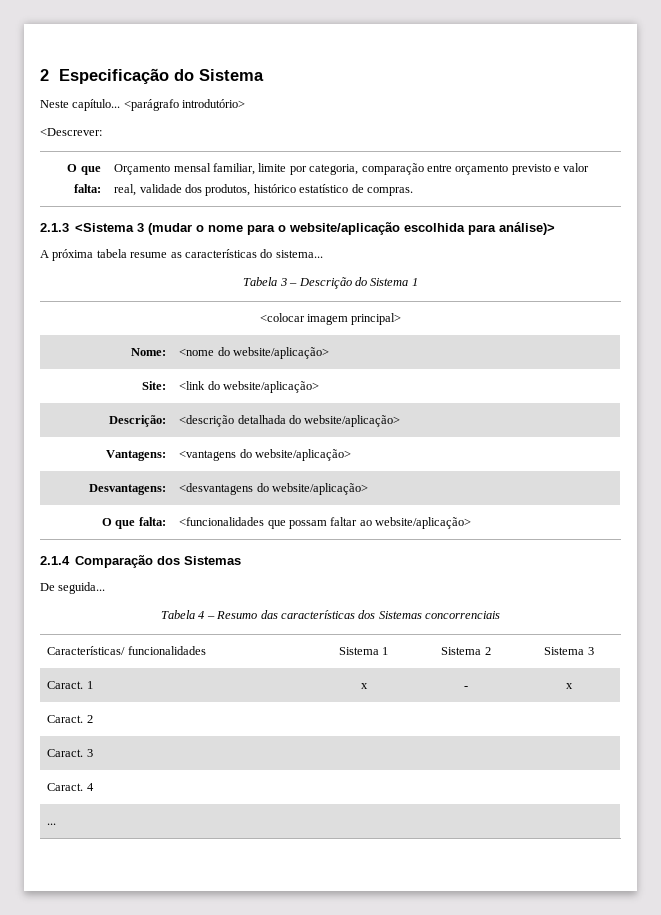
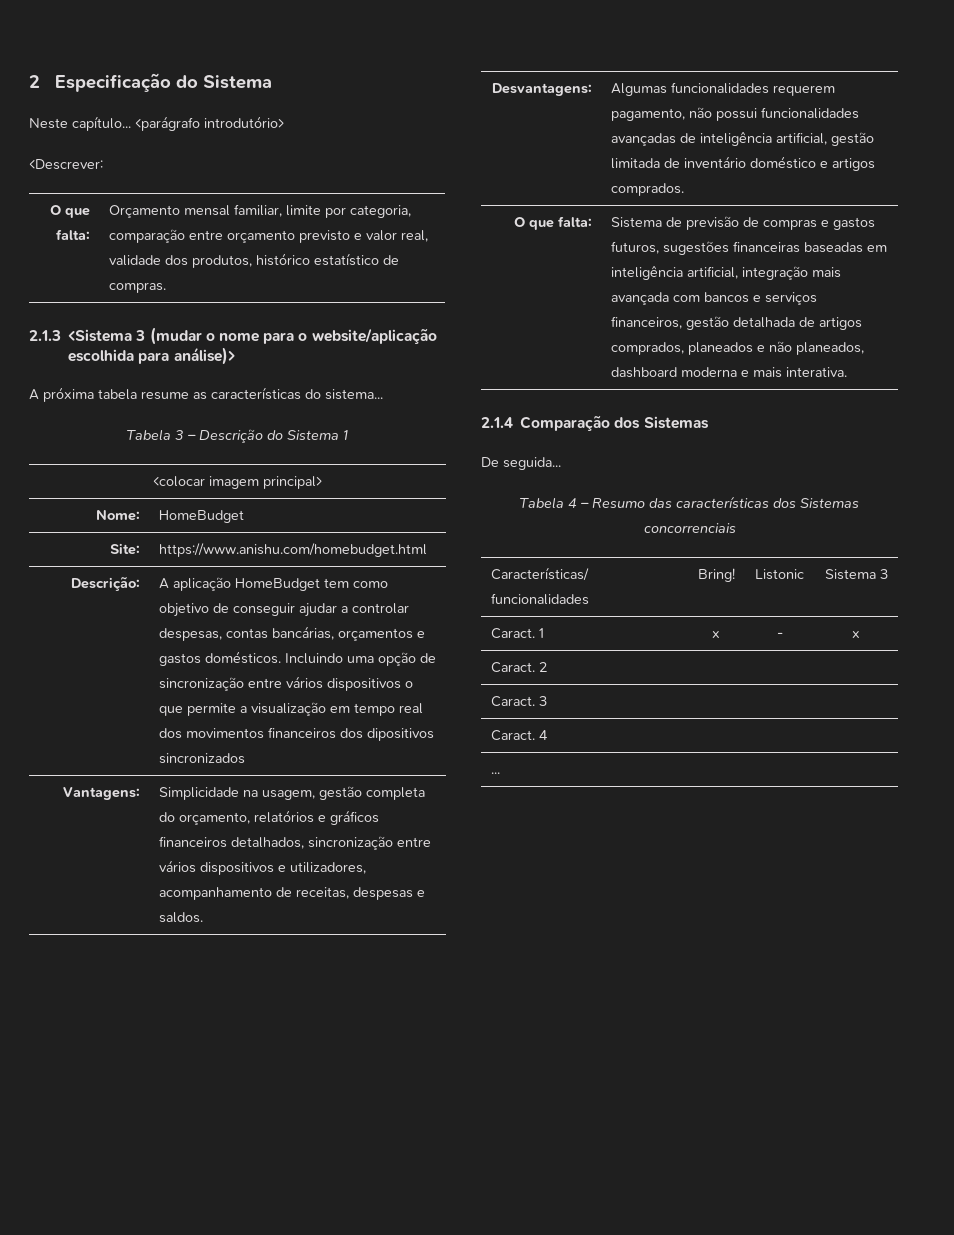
[179,347,330,359] [141,381,166,390] [179,381,320,393] [108,415,166,427] [179,415,401,427] [105,450,166,461] [179,449,352,461] [88,484,166,495] [179,483,369,495] [101,517,166,529] [179,517,472,529] <nome do website/aplicação> // Site: | <link do website/aplicação> // Descrição: | <descrição detalhada do website/aplicação> // Vantagens: | <vantagens do website/aplicação> // Desvantagens: | <desvantagens do website/aplicação> // O que falta: | <funcionalidades que possam faltar ao website/aplicação> -> [158,510,244,523] [110,543,141,555] [158,543,427,557] [71,576,141,591] [158,577,388,591] [158,603,409,617] [158,626,425,641] [158,651,436,666] [158,676,413,691] [158,702,423,716] [158,727,434,741] [158,753,245,764] [63,787,141,800] [158,786,425,800] [158,810,379,825] [158,836,431,850] [158,860,366,875] [158,887,425,900] [158,912,203,923] [492,83,593,96] [610,82,835,96] [610,107,859,121] [610,132,874,146] [610,156,875,171] [610,183,684,196] [514,216,593,230] [610,216,875,230] [610,241,887,255] [610,266,841,280] [610,292,817,305] [610,316,862,330] [610,341,864,355] [610,367,847,378] HomeBudget // Site: | https://www.anishu.com/homebudget.html // Descrição: | A aplicação HomeBudget tem como objetivo de conseguir ajudar a controlar despesas, contas bancárias, orçamentos e gastos domésticos. Incluindo uma opção de sincronização entre vários dispositivos o que permite a visualização em tempo real dos movimentos financeiros dos dipositivos sincronizados // Vantagens: | Simplicidade na usagem, gestão completa do orçamento, relatórios e gráficos financeiros detalhados, sincronização entre vários dispositivos e utilizadores, acompanhamento de receitas, despesas e saldos. // Desvantagens: | Algumas funcionalidades requerem pagamento, não possui funcionalidades avançadas de inteligência artificial, gestão limitada de inventário doméstico e artigos comprados. // O que falta: | Sistema de previsão de compras e gastos futuros, sugestões financeiras baseadas em inteligência artificial, integração mais avançada com bancos e serviços financeiros, gestão detalhada de artigos comprados, planeados e não planeados, dashboard moderna e mais interativa.
[338,647,389,655] [441,647,491,655] Sistema 1 | Sistema 2 -> [697,568,735,582] [755,569,804,580] Bring! | Listonic

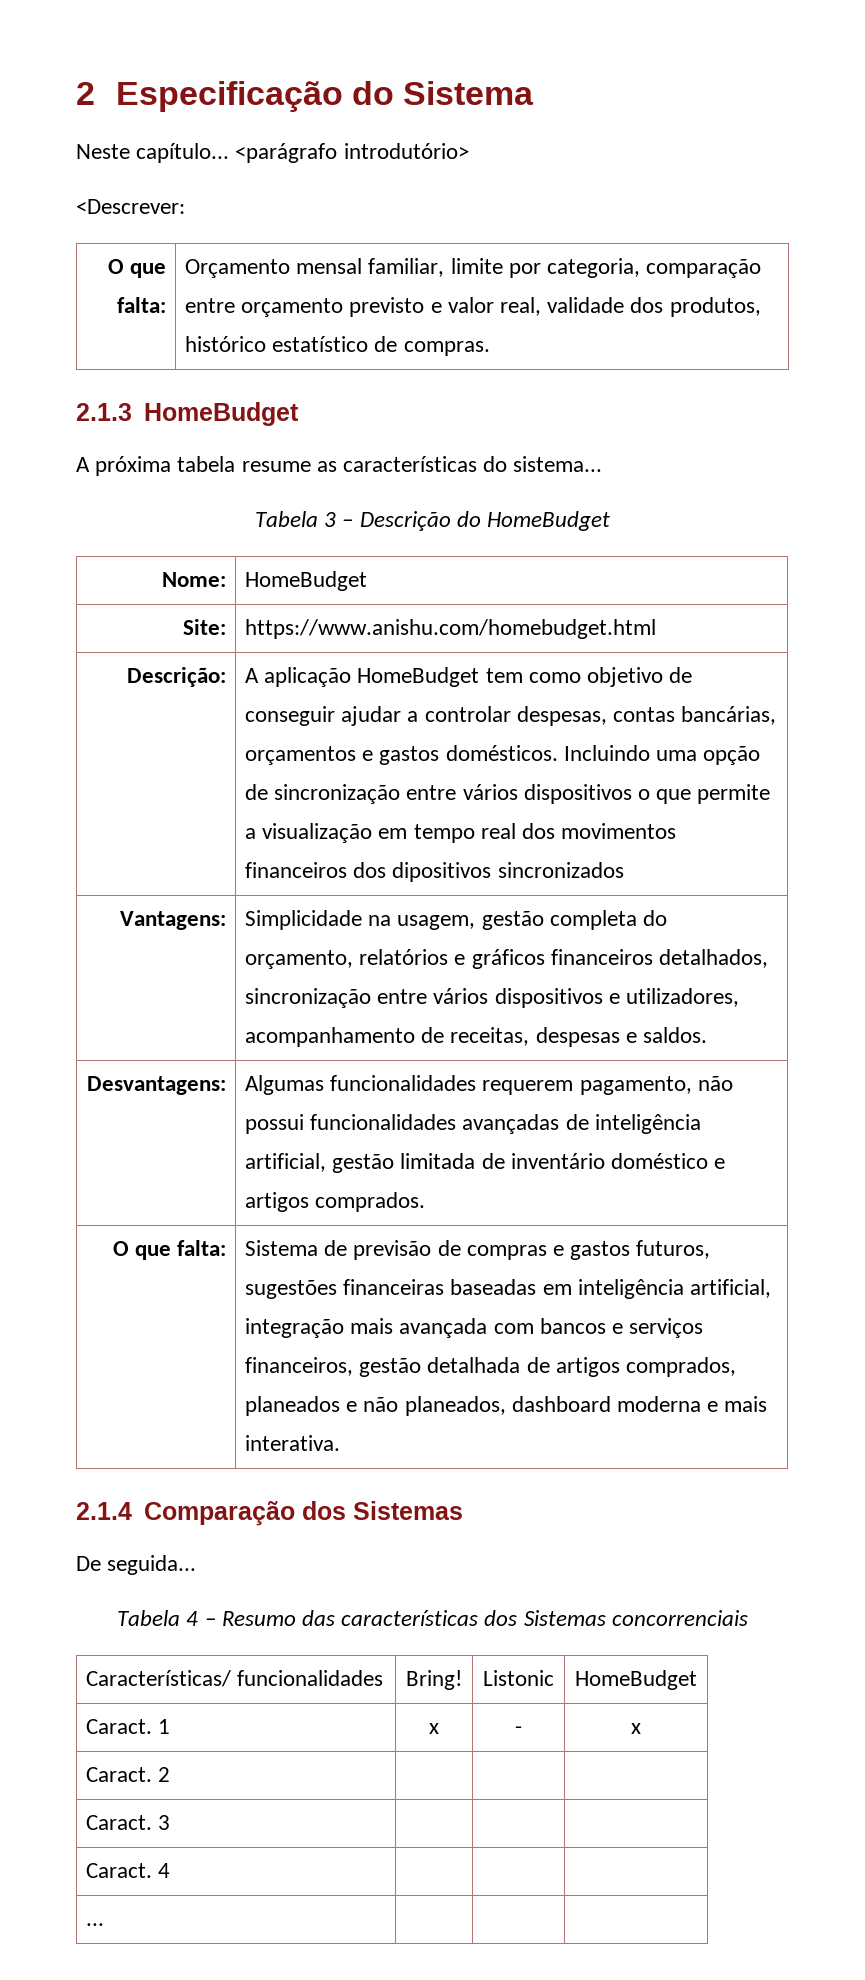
[68,327,437,345] [68,347,235,365] <Sistema 3 (mudar o nome para o website/aplicação escolhida para análise)> -> [143,402,299,426] HomeBudget
[287,430,348,440] [153,476,322,489] Sistema 1 // <colocar imagem principal> -> [487,511,611,531] HomeBudget
[824,569,888,580] Sistema 3 -> [575,1670,697,1690] HomeBudget

